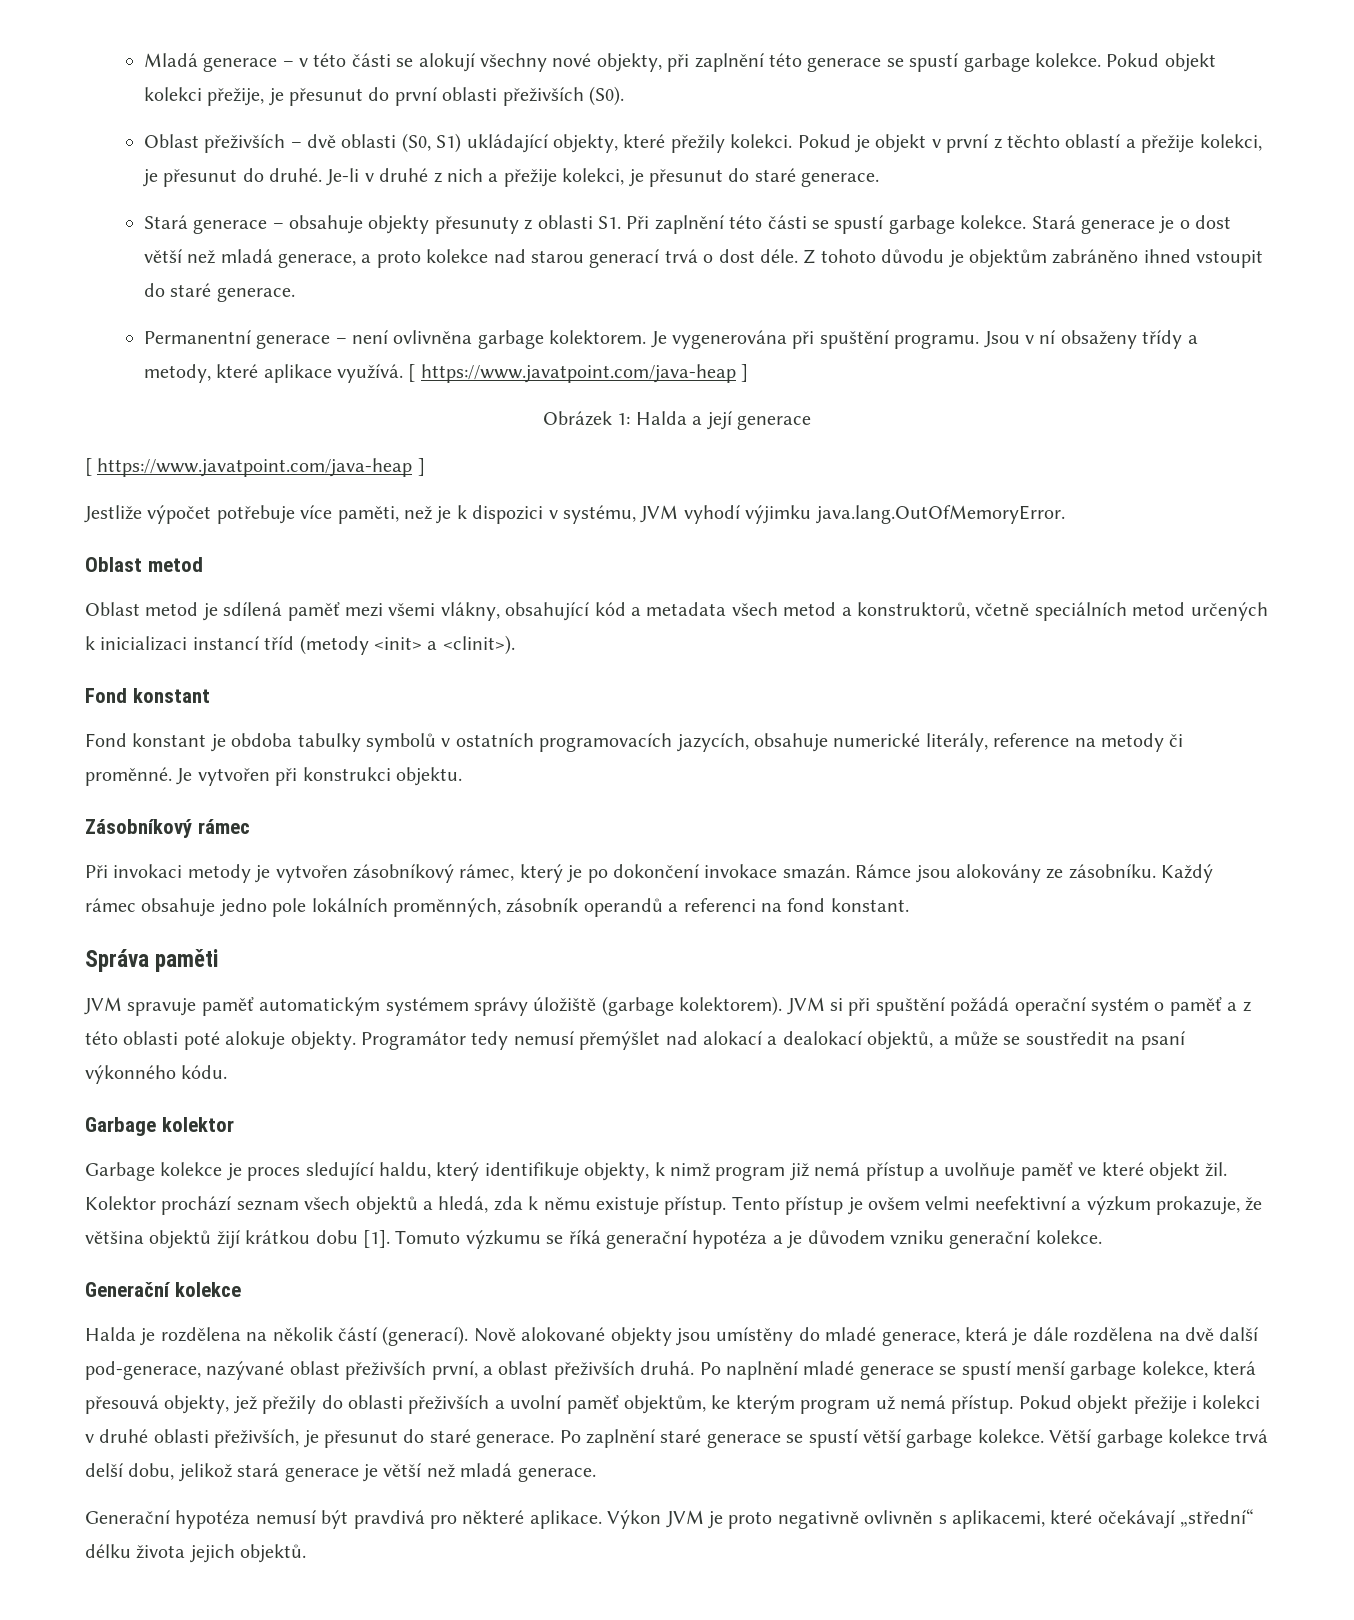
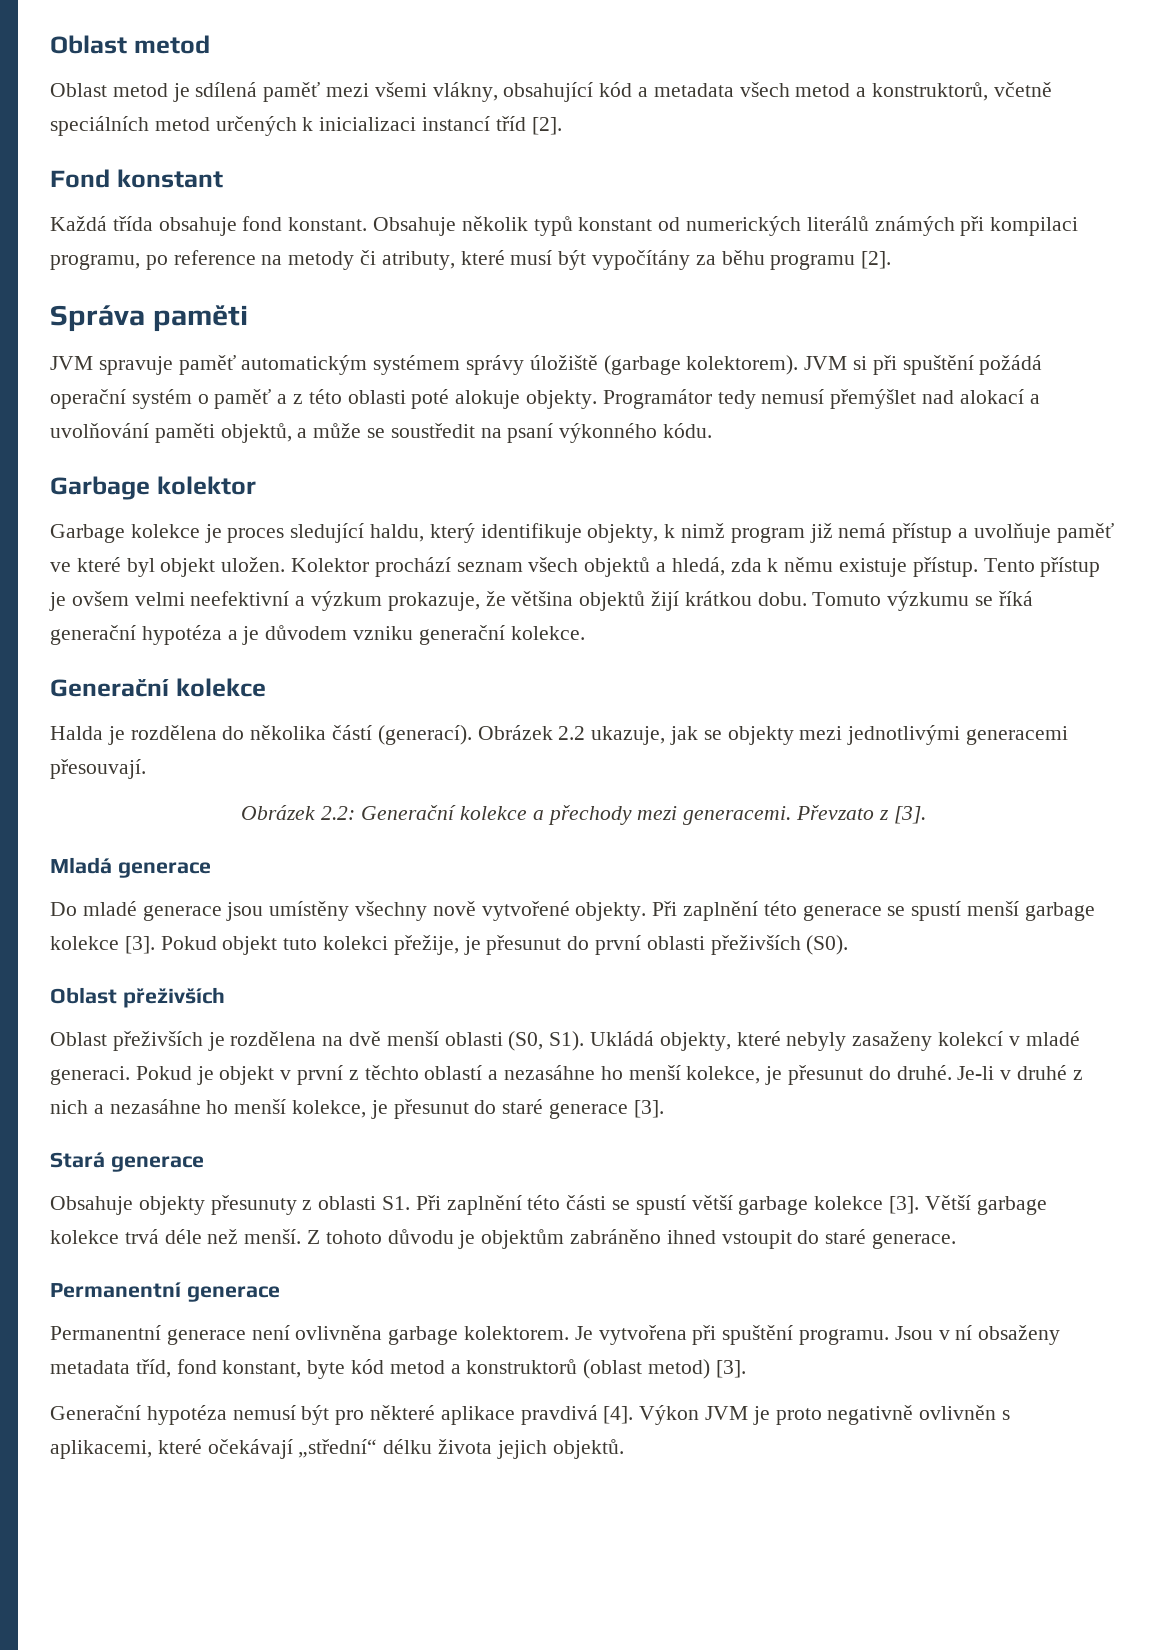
[143,53,1216,72] [143,86,625,106] [143,133,1262,153] [142,168,880,187] [143,215,1232,234] [143,249,1264,268] [143,283,295,302] [143,330,1198,349] [143,364,749,383] [543,411,811,430] [85,458,425,477] [84,505,1065,524] Mladá generace – v této části se alokují všechny nové objekty, při zaplnění této generace se spustí garbage kolekce. Pokud objekt kolekci přežije, je přesunut do první oblasti přeživších (S0). // Oblast přeživších – dvě oblasti (S0, S1) ukládající objekty, které přežily kolekci. Pokud je objekt v první z těchto oblastí a přežije kolekci, je přesunut do druhé. Je-li v druhé z nich a přežije kolekci, je přesunut do staré generace. // Stará generace – obsahuje objekty přesunuty z oblasti S1. Při zaplnění této části se spustí garbage kolekce. Stará generace je o dost větší než mladá generace, a proto kolekce nad starou generací trvá o dost déle. Z tohoto důvodu je objektům zabráněno ihned vstoupit do staré generace. // Permanentní generace – není ovlivněna garbage kolektorem. Je vygenerována při spuštění programu. Jsou v ní obsaženy třídy a metody, které aplikace využívá. [ https://www.javatpoint.com/java-heap ] // Obrázek 1: Halda a její generace // [ https://www.javatpoint.com/java-heap ] // Jestliže výpočet potřebuje více paměti, než je k dispozici v systému, JVM vyhodí výjimku java.lang.OutOfMemoryError. // -> (50, 44) none
[299,635,515,655] [85,688,210,703] [85,733,1184,752] [85,767,462,786] [85,819,250,838] [85,864,1214,883] [85,898,909,917] (metody <init> a <clinit>). // Fond konstant // Fond konstant je obdoba tabulky symbolů v ostatních programovacích jazycích, obsahuje numerické literály, reference na metody či proměnné. Je vytvořen při konstrukci objektu. // Zásobníkový rámec // Při invokaci metody je vytvořen zásobníkový rámec, který je po dokončení invokace smazán. Rámce jsou alokovány ze zásobníku. Každý rámec obsahuje jedno pole lokálních proměnných, zásobník operandů a referenci na fond konstant. -> [531,117,562,135] [50,169,223,188] [50,216,1079,236] [50,250,892,270] [2]. // Fond konstant // Každá třída obsahuje fond konstant. Obsahuje několik typů konstant od numerických literálů známých při kompilaci programu, po reference na metody či atributy, které musí být vypočítány za běhu programu [2].
[782,1031,862,1045] dealokací -> [50,423,215,443] uvolňování paměti
[1148,1162,1228,1181] objekt žil. -> [126,557,286,577] byl objekt uložen.
[315,1230,390,1248] dobu [1]. -> [757,592,807,606] dobu.
[246,1326,1259,1346] [85,1361,855,1380] na několik částí (generací). Nově alokované objekty jsou umístěny do mladé generace, která je dále rozdělena na dvě další pod-generace, nazývané oblast přeživších první, a oblast přeživších druhá. Po naplnění mladé -> [222,725,1069,745] [50,759,146,779] [241,805,926,825] [50,857,211,878] [50,901,797,921] do několika částí (generací). Obrázek 2.2 ukazuje, jak se objekty mezi jednotlivými generacemi přesouvají. // Obrázek 2.2: Generační kolekce a přechody mezi generacemi. Převzato z [3]. // Mladá generace // Do mladé generace jsou umístěny všechny nově vytvořené objekty. Při zaplnění této
[1141,1361,1257,1378] [85,1395,1261,1414] [85,1429,781,1448] kolekce, která přesouvá objekty, jež přežily do oblasti přeživších a uvolní paměť objektům, ke kterým program už nemá přístup. Pokud objekt přežije i kolekci v druhé oblasti přeživších, je přesunut do staré generace. Po zaplnění staré generace -> [50,935,849,955] [50,987,225,1008] [50,1031,1080,1051] [50,1065,1083,1085] [50,1099,664,1119] [50,1152,204,1172] [50,1195,607,1215] kolekce [3]. Pokud objekt tuto kolekci přežije, je přesunut do první oblasti přeživších (S0). // Oblast přeživších // Oblast přeživších je rozdělena na dvě menší oblasti (S0, S1). Ukládá objekty, které nebyly zasaženy kolekcí v mladé generaci. Pokud je objekt v první z těchto oblastí a nezasáhne ho menší kolekce, je přesunut do druhé. Je-li v druhé z nich a nezasáhne ho menší kolekce, je přesunut do staré generace [3]. // Stará generace // Obsahuje objekty přesunuty z oblasti S1. Při zaplnění této části
[977,1429,1044,1443] kolekce. -> [814,1196,920,1214] kolekce [3].
[85,1463,596,1482] delší dobu, jelikož stará generace je větší než mladá generace. -> [164,1229,957,1249] [50,1282,280,1302] [50,1325,1061,1345] [50,1359,746,1379] déle než menší. Z tohoto důvodu je objektům zabráněno ihned vstoupit do staré generace. // Permanentní generace // Permanentní generace není ovlivněna garbage kolektorem. Je vytvořena při spuštění programu. Jsou v ní obsaženy metadata tříd, fond konstant, byte kód metod a konstruktorů (oblast metod) [3].
[353,1510,425,1529] pravdivá -> (330, 1415) none
[529,1510,602,1529] aplikace. -> [440,1405,634,1425] aplikace pravdivá [4].

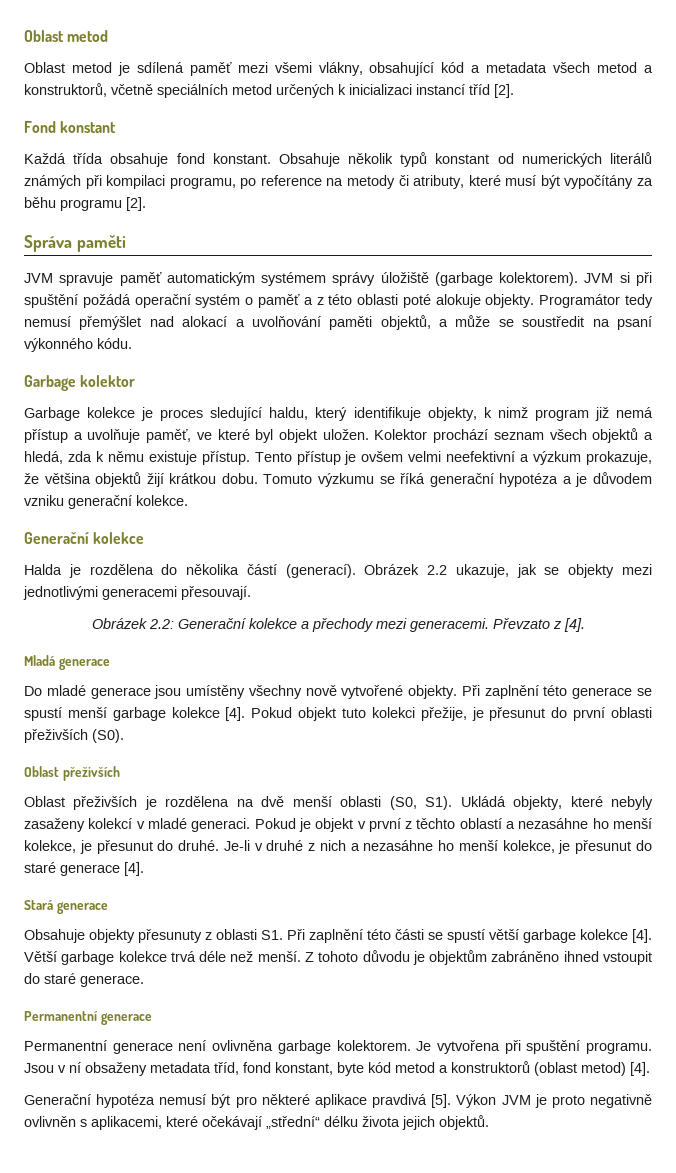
[1056,523,1114,543] paměť -> [146,429,192,443] paměť,
[893,806,926,824] [3]. -> [563,618,585,632] [4].
[124,936,155,954] [3]. -> [225,707,246,721] [4].
[633,1100,664,1118] [3]. -> [124,862,144,876] [4].
[889,1196,920,1214] [3]. -> [632,929,652,943] [4].
[715,1360,746,1378] [3]. -> [630,1062,650,1076] [4].
[603,1406,634,1424] [4]. -> [431,1094,452,1108] [5].

